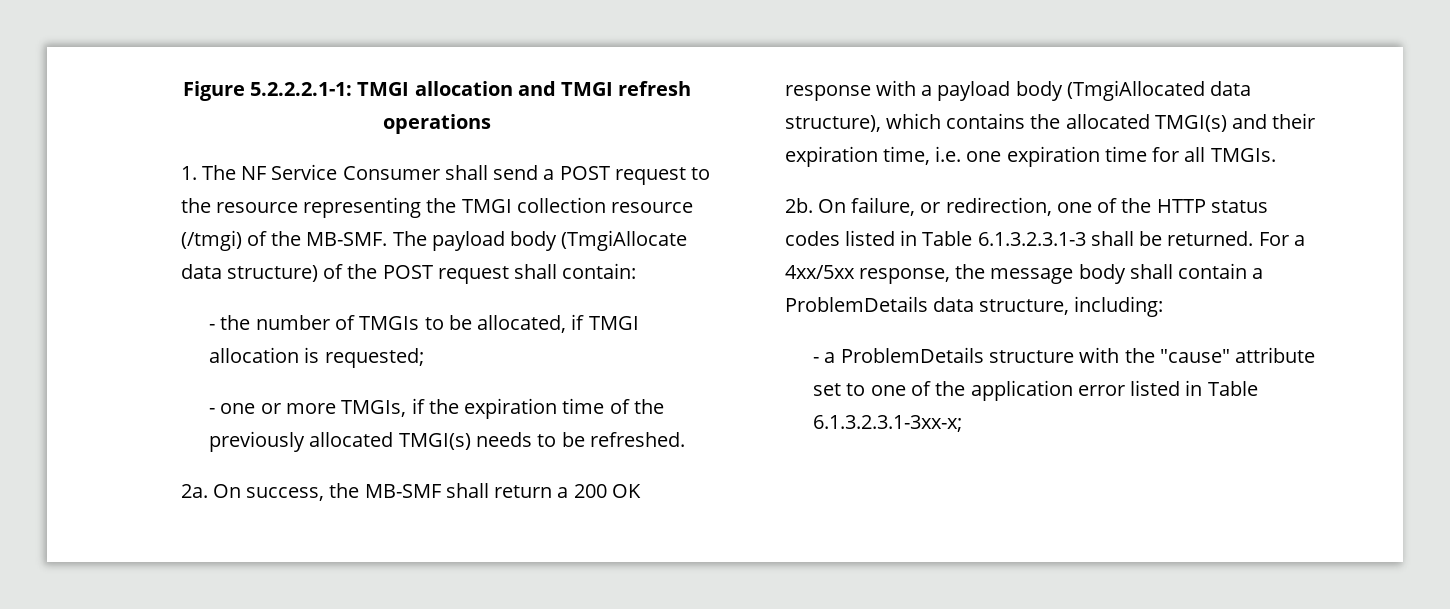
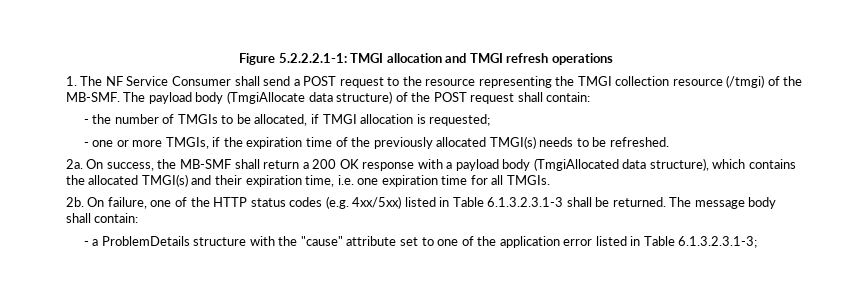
[920,197,1052,216] or redirection, -> (147, 203) none
(840, 238) none -> [325,196,402,209] (e.g. 4xx/5xx)
[1258,232,1305,246] [784,263,1264,284] [784,296,1164,317] For a 4xx/5xx response, the message body shall contain a ProblemDetails data structure, including: -> [669,197,777,209] [65,213,139,223] The message body shall contain:
[813,415,963,432] 6.1.3.2.3.1-3xx-x; -> [678,236,758,248] 6.1.3.2.3.1-3;

